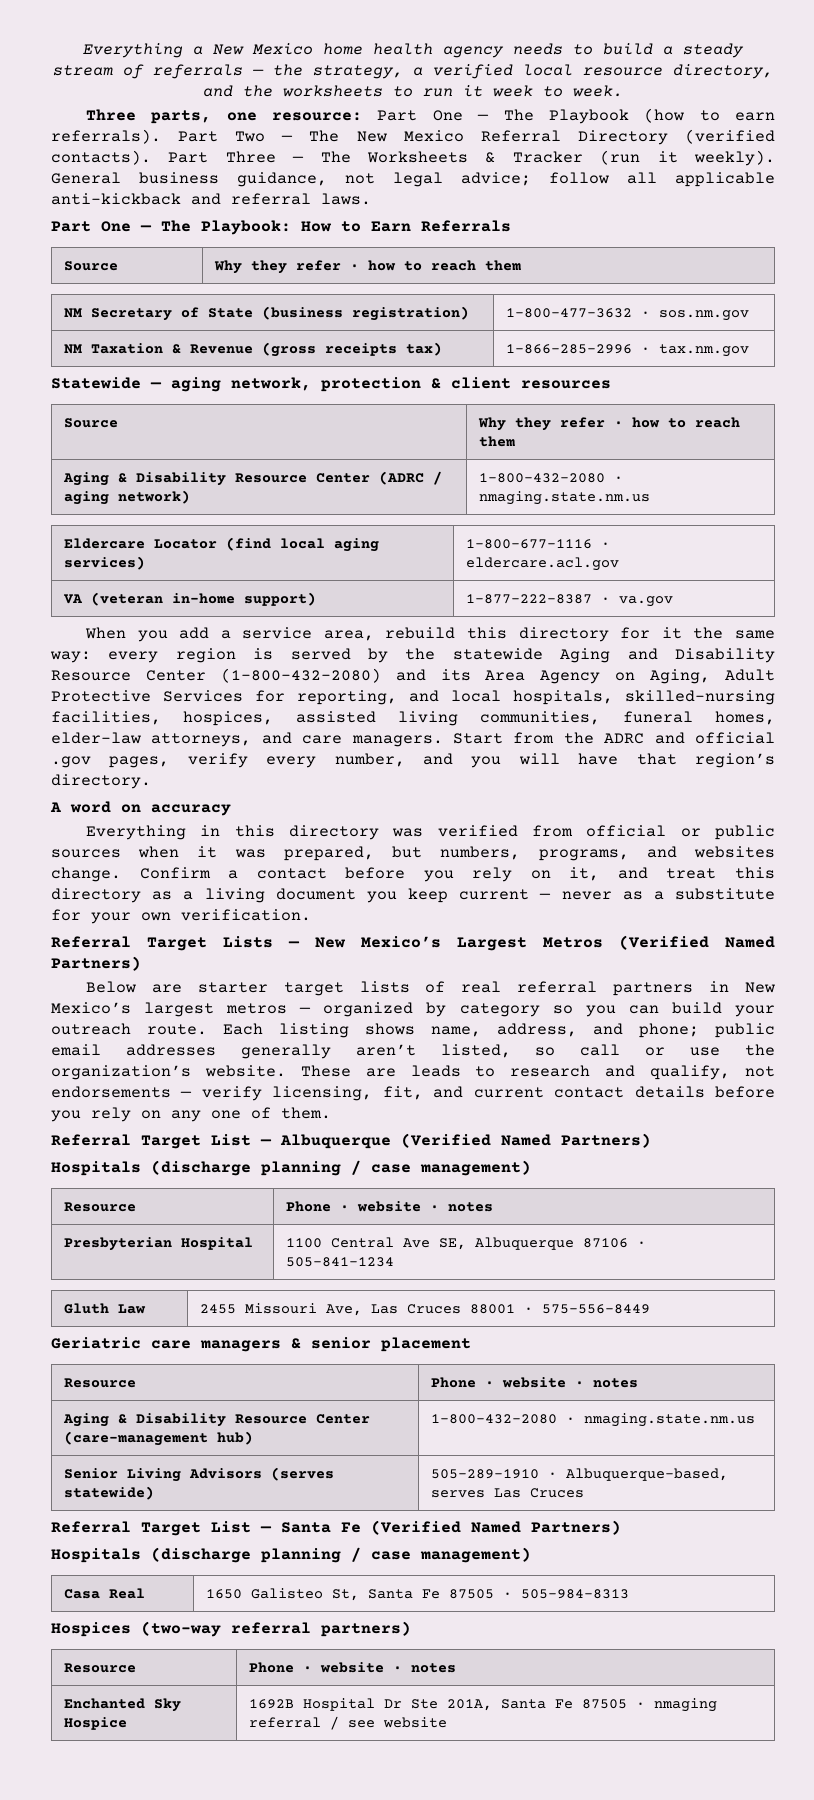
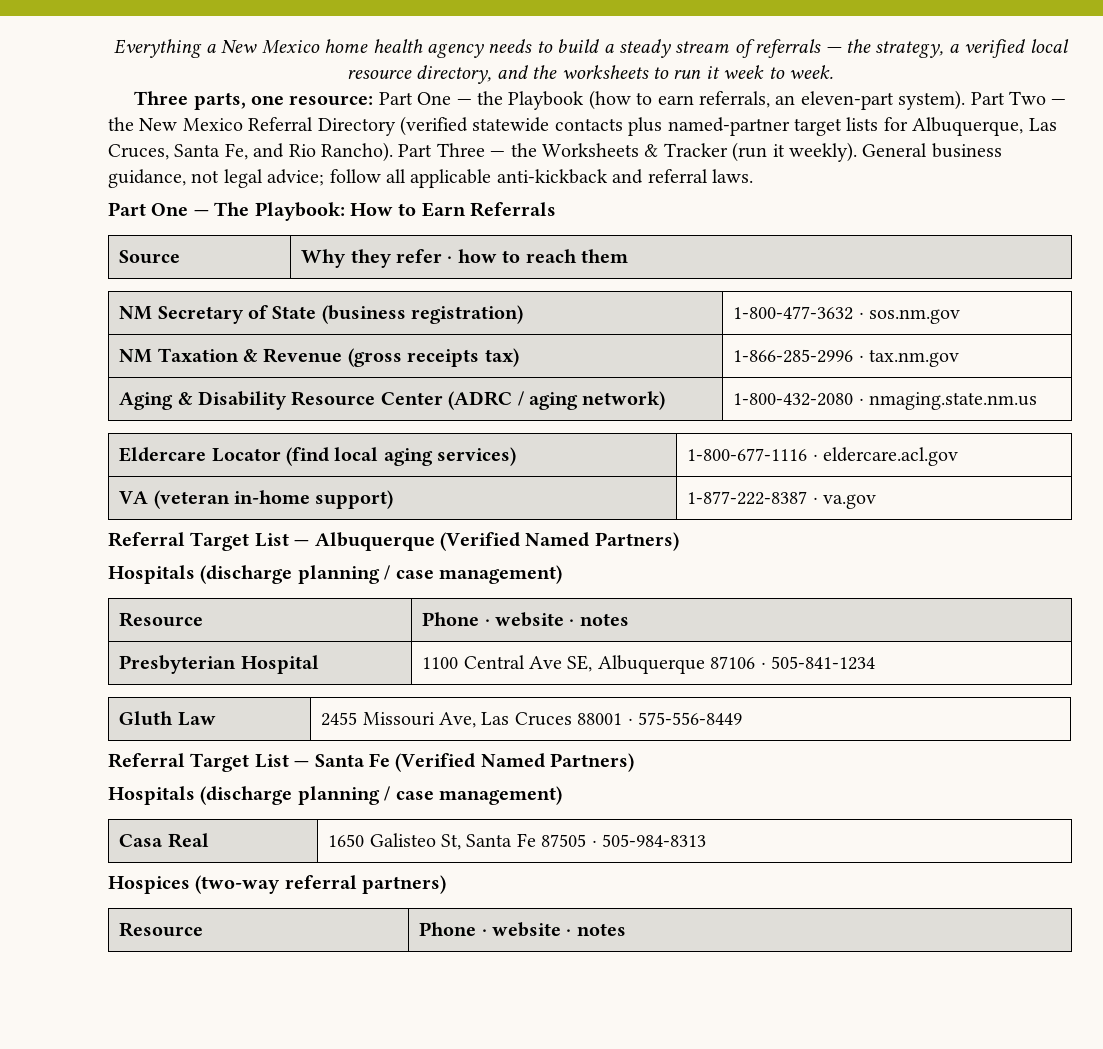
[503,109,534,121] The -> [477,91,504,105] the
[51,129,161,144] referrals). -> [699,90,966,110] referrals, an eleven-part system).
[309,130,340,142] The -> [108,117,134,131] the
[51,150,151,165] contacts). -> [472,117,1057,136] [108,142,393,162] statewide contacts plus named-partner target lists for Albuquerque, Las Cruces, Santa Fe, and Rio Rancho).
[320,151,351,163] The -> [510,143,537,157] the
[51,377,611,392] [64,418,119,428] [478,417,741,431] [479,436,516,447] // Statewide — aging network, protection & client resources // Source | Why they refer · how to reach them -> (959, 358) none
[84,627,776,642] [50,648,775,663] [51,668,776,684] [51,690,775,705] [51,711,775,726] [51,732,775,747] [51,753,775,768] [51,774,151,789] [50,801,231,816] [85,825,776,840] [51,846,775,861] [51,867,775,882] [51,888,775,903] [51,909,311,924] [51,935,775,951] [51,956,141,971] [85,981,776,996] [51,1002,775,1017] [51,1023,775,1038] [51,1044,776,1059] [51,1065,776,1080] [51,1086,776,1101] [51,1107,331,1122] // When you add a service area, rebuild this directory for it the same way: every region is served by the statewide Aging and Disability Resource Center (1-800-432-2080) and its Area Agency on Aging, Adult Protective Services for reporting, and local hospitals, skilled-nursing facilities, hospices, assisted living communities, funeral homes, elder-law attorneys, and care managers. Start from the ADRC and official .gov pages, verify every number, and you will have that region’s directory. // A word on accuracy // Everything in this directory was verified from official or public sources when it was prepared, but numbers, programs, and websites change. Confirm a contact before you rely on it, and treat this directory as a living document you keep current — never as a substitute for your own verification. // Referral Target Lists — New Mexico’s Largest Metros (Verified Named Partners) // Below are starter target lists of real referral partners in New Mexico’s largest metros — organized by category so you can build your outreach route. Each listing shows name, address, and phone; public email addresses generally aren’t listed, so call or use the organization’s website. These are leads to research and qualify, not endorsements — verify licensing, fit, and current contact details before you rely on any one of them. -> (876, 501) none
[51,1337,471,1352] [64,1378,137,1388] [431,1377,639,1388] [63,1413,371,1427] [64,1431,254,1446] [431,1413,756,1427] [64,1467,335,1482] [64,1486,155,1500] [431,1468,729,1481] [431,1488,585,1498] // Geriatric care managers & senior placement // Resource | Phone · website · notes // Aging & Disability Resource Center (care-management hub) | 1-800-432-2080 · nmaging.state.nm.us // Senior Living Advisors (serves statewide) | 505-289-1910 · Albuquerque-based, serves Las Cruces -> (742, 718) none
[64,1698,182,1712] [64,1717,128,1730] [249,1698,718,1712] [249,1716,448,1730] // Enchanted Sky Hospice | 1692B Hospital Dr Ste 201A, Santa Fe 87505 · nmaging referral / see website -> (626, 929) none

